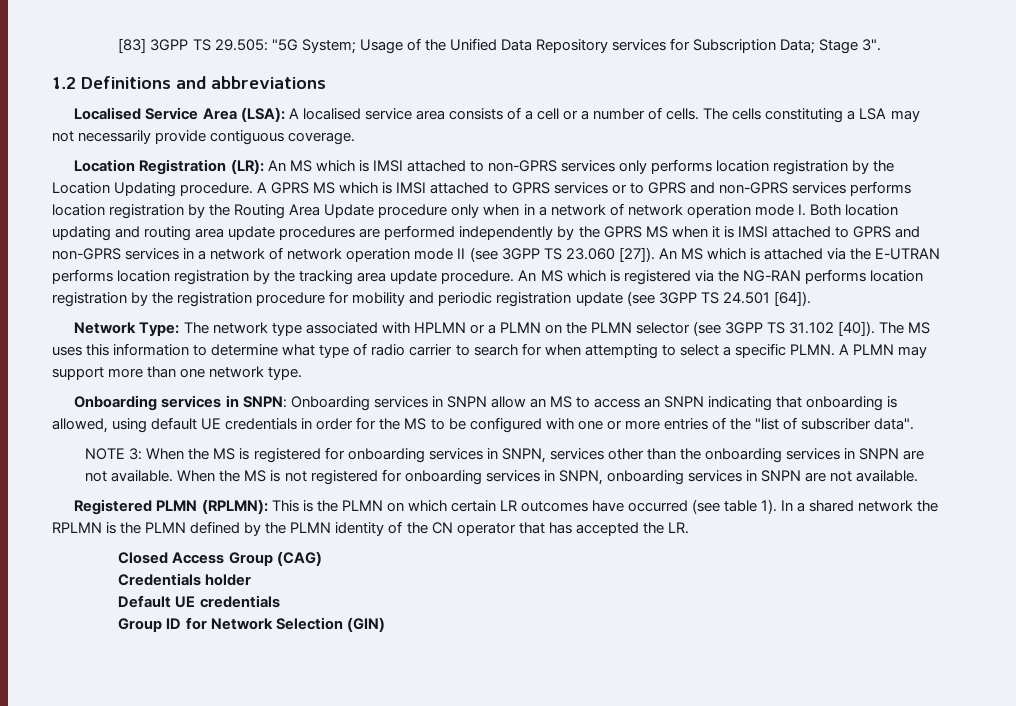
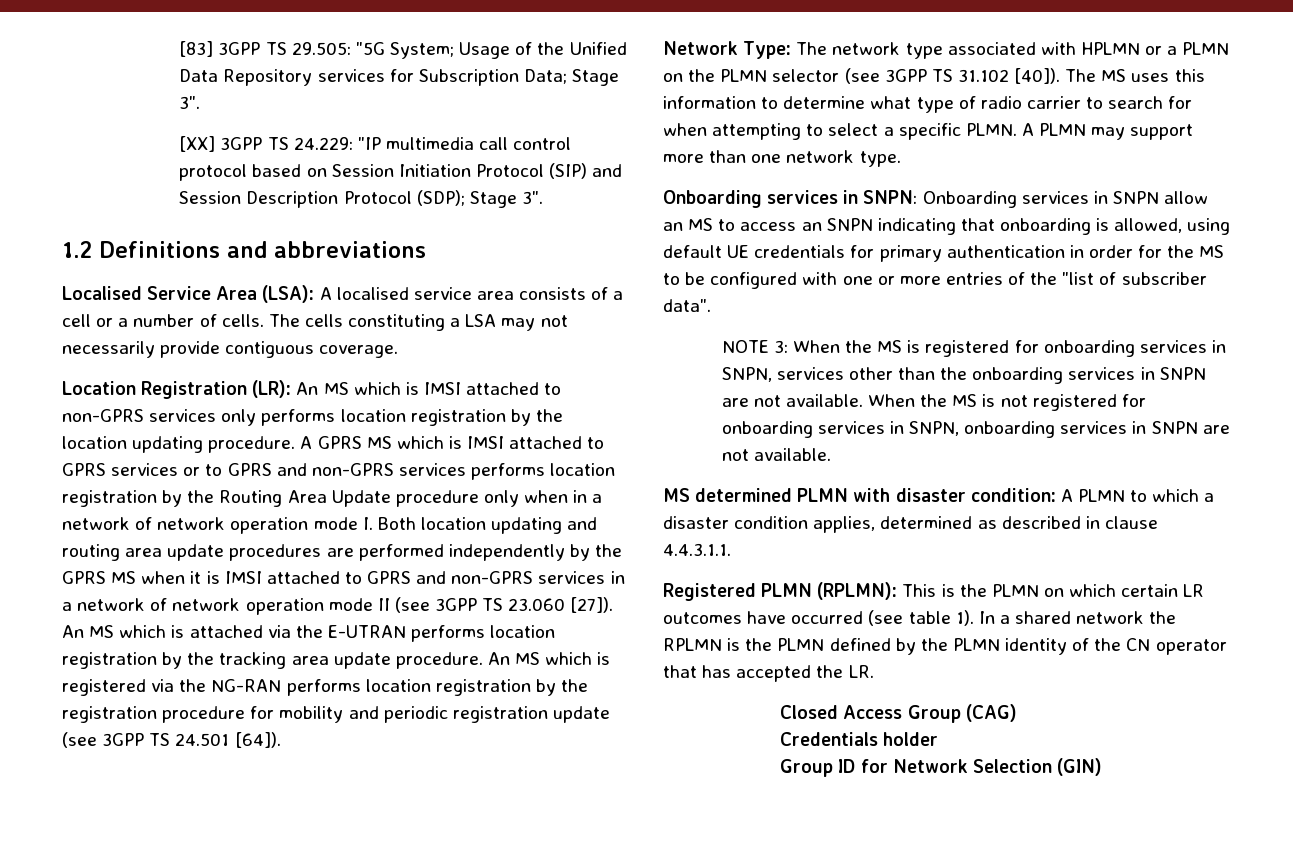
(882, 45) none -> [179,136,572,152] [179,163,623,181] [179,190,543,208] // [XX] 3GPP TS 24.229: "IP multimedia call control protocol based on Session Initiation Protocol (SIP) and Session Description Protocol (SDP); Stage 3".
[52,182,177,197] Location Updating -> [62,436,204,453] location updating
(298, 424) none -> [850,245,1065,262] for primary authentication
(919, 476) none -> [663,488,1215,502] [663,516,1158,533] [663,543,731,556] // MS determined PLMN with disaster condition: A PLMN to which a disaster condition applies, determined as described in clause 4.4.3.1.1.
[118,595,280,608] // Default UE credentials -> (939, 739) none

